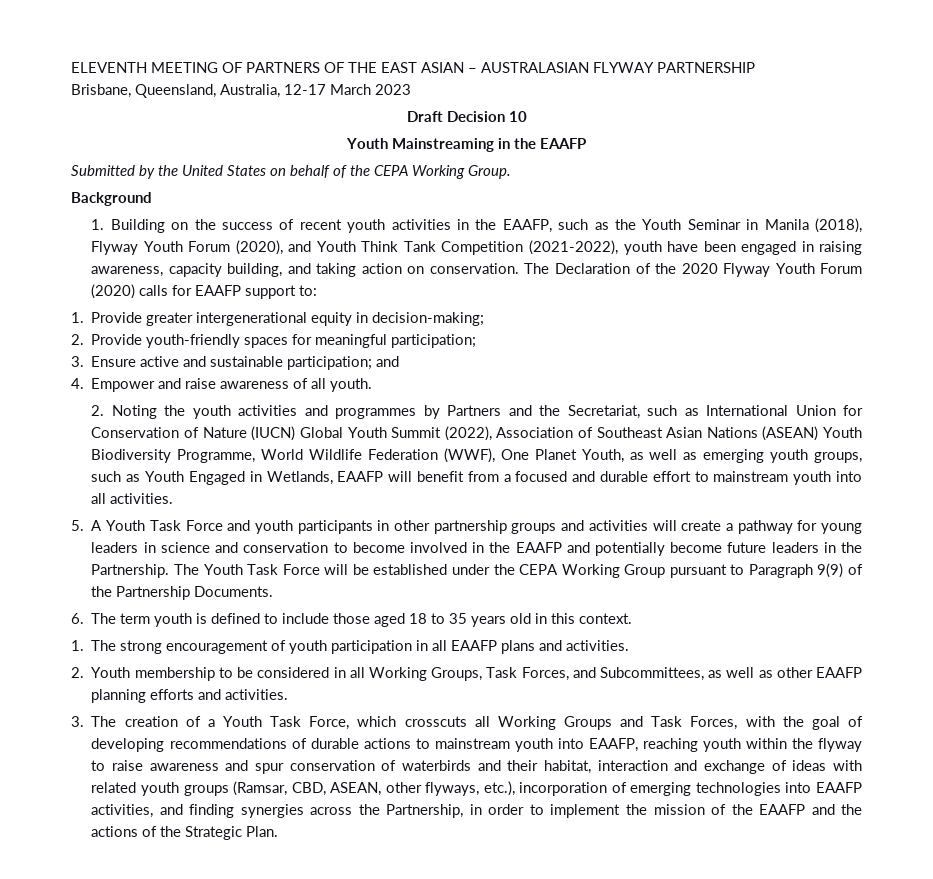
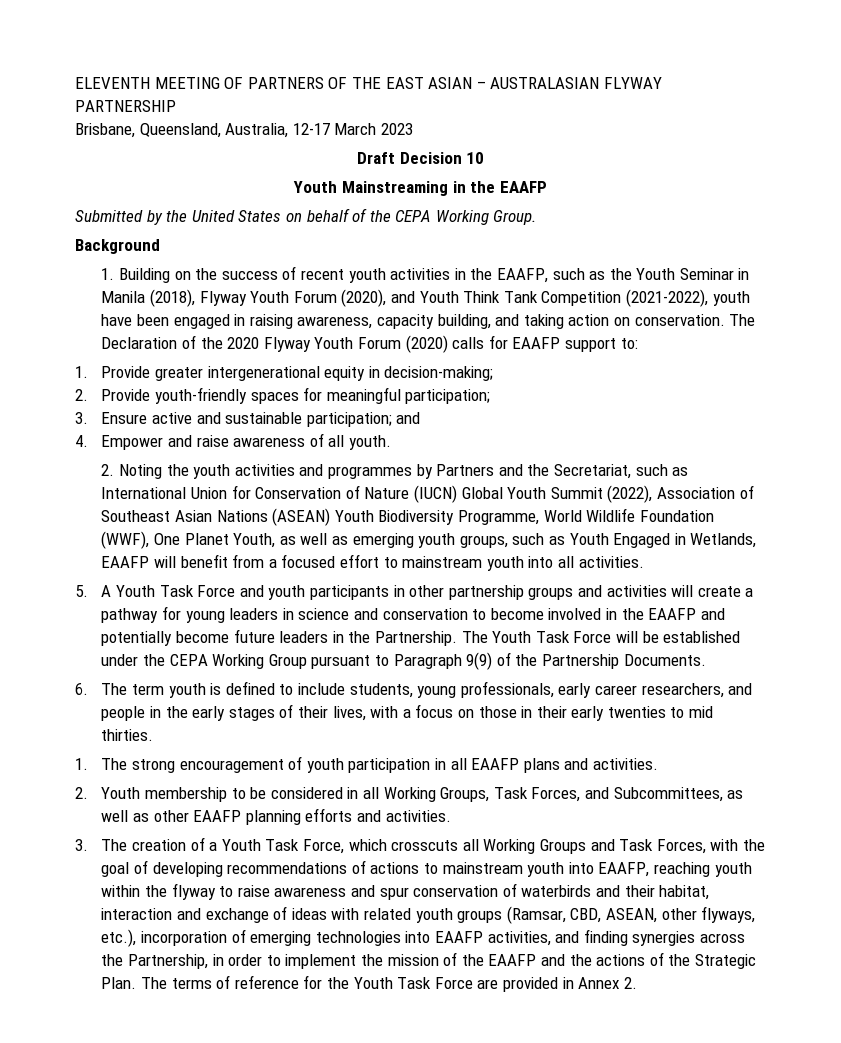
[368,449,439,460] Federation -> [639,510,714,522] Foundation
[572,471,648,482] and durable -> (336, 561) none
[333,613,633,627] those aged 18 to 35 years old in this context. -> [349,681,753,698] [101,704,714,721] [101,729,154,741] students, young professionals, early career researchers, and people in the early stages of their lives, with a focus on those in their early twenties to mid thirties.
[310,738,359,749] durable -> (366, 867) none
(279, 831) none -> [141,975,637,992] The terms of reference for the Youth Task Force are provided in Annex 2.

